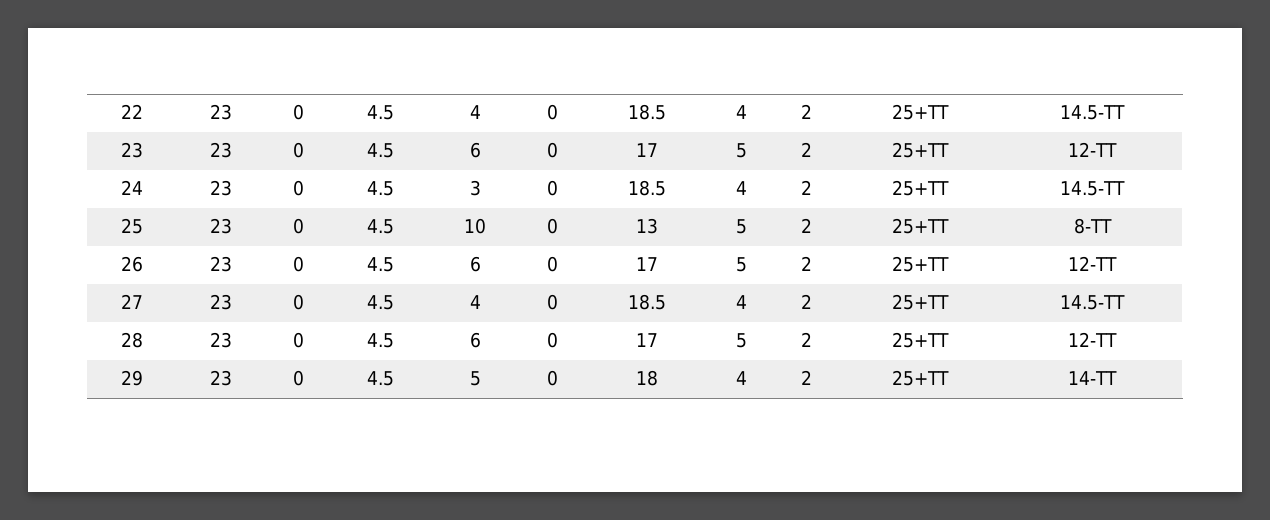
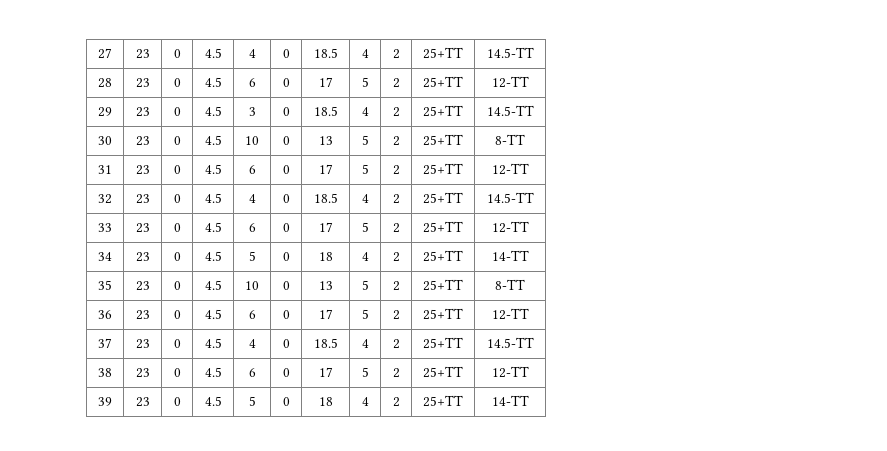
[121,104,143,119] [210,104,232,120] [292,104,304,120] [367,105,394,120] [469,105,481,119] [546,104,558,120] [627,104,666,120] [735,105,747,119] [800,104,812,119] [892,104,949,120] [1060,105,1126,120] [121,142,143,158] [210,142,232,158] [292,142,304,158] [367,143,394,158] [469,142,481,158] [546,142,558,158] [635,143,658,157] [735,143,747,158] [800,142,812,157] [892,142,949,158] [1068,142,1118,157] [121,180,143,195] [210,180,232,196] [292,180,304,196] [367,181,394,196] [469,180,481,196] [546,180,558,196] [627,180,666,196] [735,181,747,195] [800,180,812,195] [892,180,949,196] [1060,181,1126,196] [121,218,143,234] [210,218,232,234] [292,218,304,234] [367,219,394,234] [464,218,486,234] [546,218,558,234] [635,218,658,234] [735,219,747,234] [800,218,812,233] [892,218,949,234] [1073,218,1112,234] [121,256,143,272] [210,256,232,272] [292,256,304,272] [367,257,394,272] [469,256,481,272] [546,256,558,272] [635,257,658,271] [735,257,747,272] [800,256,812,271] [892,256,949,272] [1068,256,1118,271] 22 | 23 | 0 | 4.5 | 4 | 0 | 18.5 | 4 | 2 | 25+TT | 14.5-TT // 23 | 23 | 0 | 4.5 | 6 | 0 | 17 | 5 | 2 | 25+TT | 12-TT // 24 | 23 | 0 | 4.5 | 3 | 0 | 18.5 | 4 | 2 | 25+TT | 14.5-TT // 25 | 23 | 0 | 4.5 | 10 | 0 | 13 | 5 | 2 | 25+TT | 8-TT // 26 | 23 | 0 | 4.5 | 6 | 0 | 17 | 5 | 2 | 25+TT | 12-TT // -> (98, 53) none
[469,371,481,386] [546,370,558,386] [635,370,658,386] [735,371,747,385] [800,370,812,385] [892,370,949,386] [1068,371,1118,385] | 5 | 0 | 18 | 4 | 2 | 25+TT | 14-TT -> [248,107,256,116] [282,107,290,116] [313,106,338,116] [361,107,369,116] [392,107,400,117] [423,105,463,117] [486,105,534,116] [98,136,112,145] [135,136,150,146] [173,136,181,145] [204,135,222,145] [245,136,259,145] [282,136,290,145] [318,136,333,145] [361,135,369,145] [392,136,400,146] [423,134,463,146] [495,134,525,145] [98,165,112,174] [135,165,150,175] [173,165,181,174] [204,164,222,174] [248,165,256,174] [282,165,290,174] [318,164,333,174] [361,164,369,174] [392,165,400,175] [423,163,463,175] [491,163,529,175] [98,194,112,204] [135,194,150,204] [173,194,181,203] [204,193,222,203] [248,194,256,203] [282,194,290,203] [313,193,338,203] [361,194,369,203] [392,194,400,204] [423,192,463,204] [486,192,534,203] [98,223,112,232] [135,223,150,233] [173,223,181,232] [204,222,222,232] [248,223,256,232] [282,223,290,232] [318,222,333,232] [361,222,369,232] [392,223,400,233] [423,221,463,233] [491,221,529,233] [98,252,112,261] [135,252,150,262] [173,252,181,261] [204,251,222,261] [248,251,256,261] [282,252,290,261] [318,252,333,261] [361,252,369,261] [392,252,400,262] [423,250,463,262] [491,250,529,261] [98,280,112,290] [135,281,150,291] [173,281,181,290] [204,280,222,290] [245,281,259,290] [282,281,290,290] [318,281,333,290] [361,280,369,290] [392,281,400,291] [423,279,463,291] [495,279,525,290] [98,310,112,319] [135,310,150,320] [173,310,181,319] [204,309,222,319] [248,310,256,319] [282,310,290,319] [318,309,333,319] [361,309,369,319] [392,310,400,320] [423,308,463,320] [491,308,529,320] [98,338,112,348] [135,339,150,349] [173,339,181,348] [204,338,222,348] [248,339,256,348] [282,339,290,348] [313,338,338,348] [361,339,369,348] [392,339,400,349] [423,337,463,349] [486,337,534,348] [98,368,112,377] [135,368,150,378] [173,368,181,377] [204,367,222,377] [248,368,256,377] [282,368,290,377] [318,367,333,377] [361,367,369,377] [392,368,400,378] [423,366,463,378] [491,366,529,378] [98,397,112,406] [135,397,150,407] [173,397,181,406] [204,396,222,406] [248,396,256,406] [282,397,290,406] [318,397,333,406] [361,397,369,406] [392,397,400,407] [423,395,463,407] [491,395,529,406] | 3 | 0 | 18.5 | 4 | 2 | 25+TT | 14.5-TT // 30 | 23 | 0 | 4.5 | 10 | 0 | 13 | 5 | 2 | 25+TT | 8-TT // 31 | 23 | 0 | 4.5 | 6 | 0 | 17 | 5 | 2 | 25+TT | 12-TT // 32 | 23 | 0 | 4.5 | 4 | 0 | 18.5 | 4 | 2 | 25+TT | 14.5-TT // 33 | 23 | 0 | 4.5 | 6 | 0 | 17 | 5 | 2 | 25+TT | 12-TT // 34 | 23 | 0 | 4.5 | 5 | 0 | 18 | 4 | 2 | 25+TT | 14-TT // 35 | 23 | 0 | 4.5 | 10 | 0 | 13 | 5 | 2 | 25+TT | 8-TT // 36 | 23 | 0 | 4.5 | 6 | 0 | 17 | 5 | 2 | 25+TT | 12-TT // 37 | 23 | 0 | 4.5 | 4 | 0 | 18.5 | 4 | 2 | 25+TT | 14.5-TT // 38 | 23 | 0 | 4.5 | 6 | 0 | 17 | 5 | 2 | 25+TT | 12-TT // 39 | 23 | 0 | 4.5 | 5 | 0 | 18 | 4 | 2 | 25+TT | 14-TT

